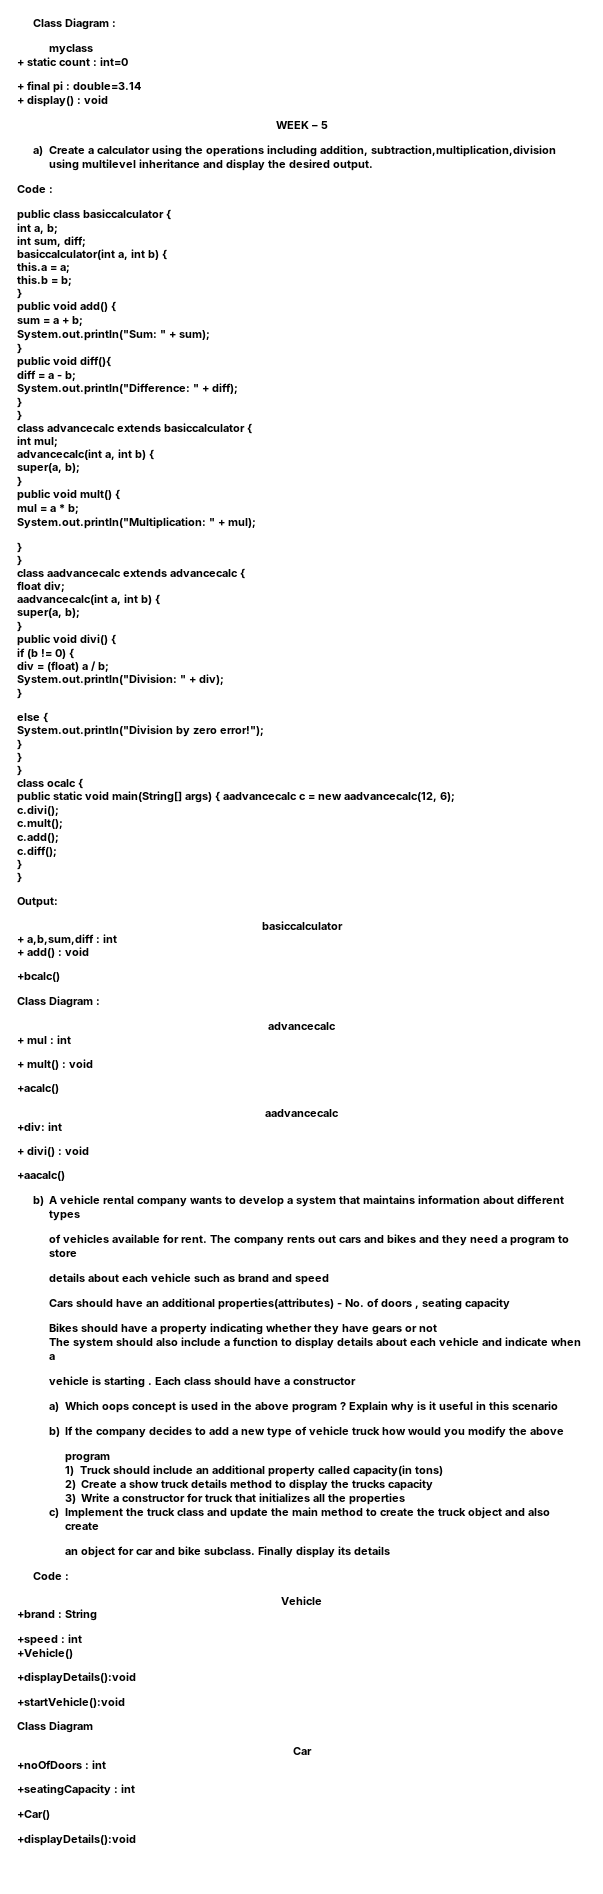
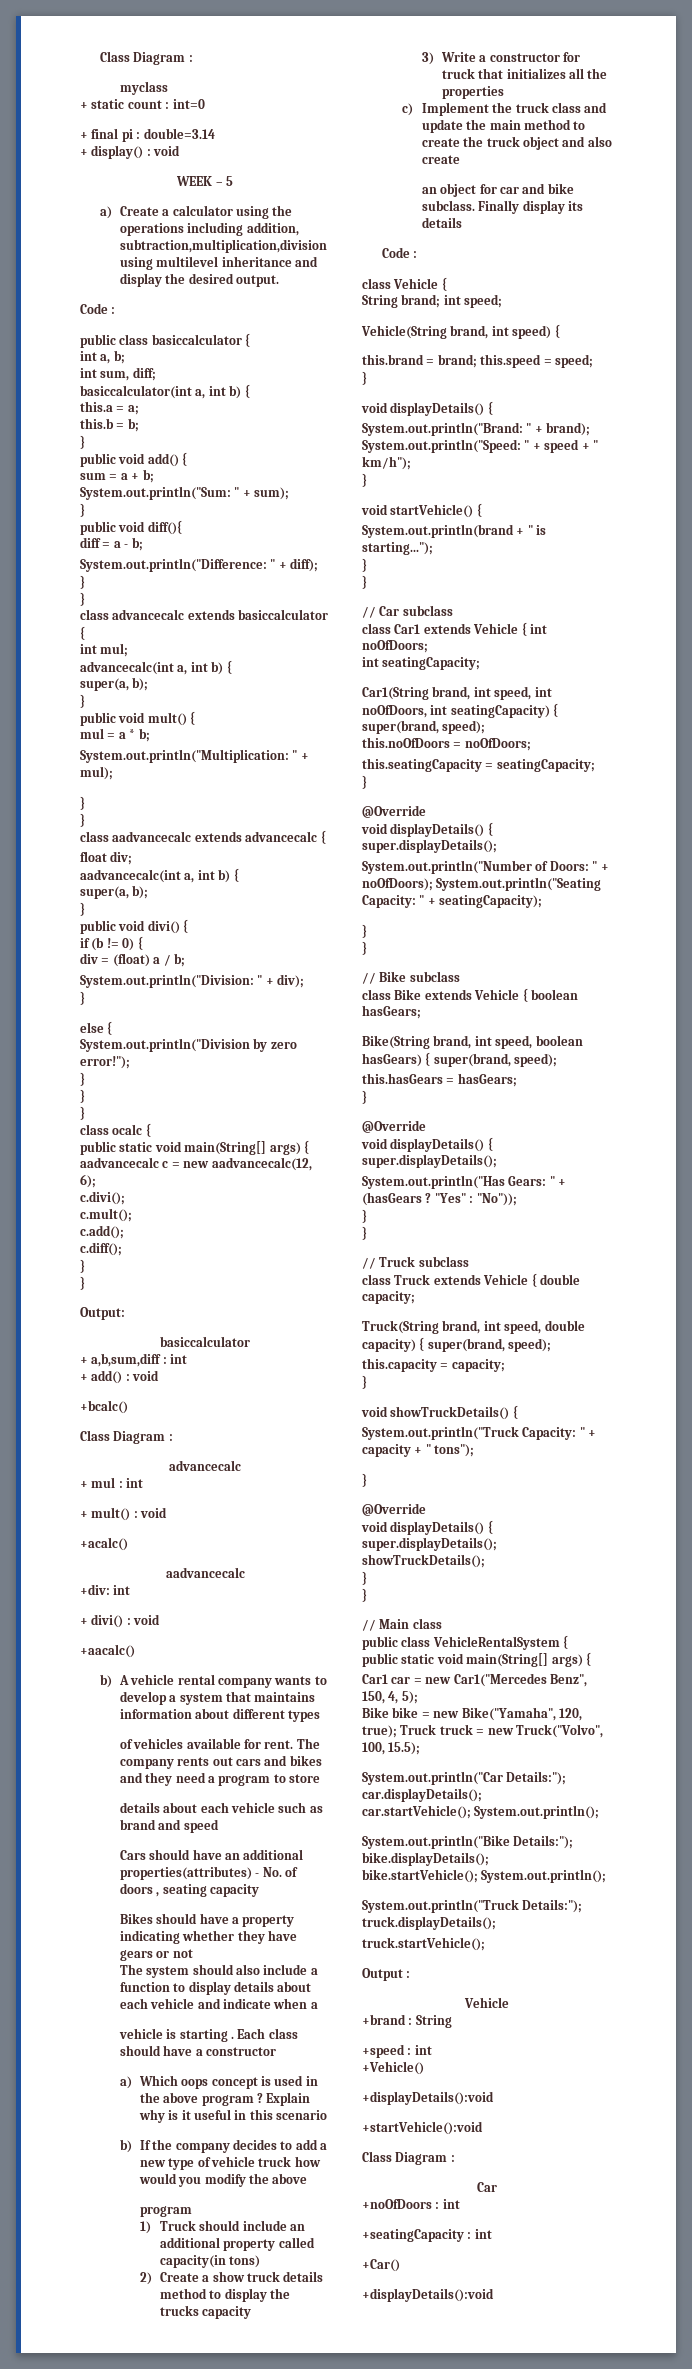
(69, 1577) none -> [362,277,447,291] [362,294,503,308] [361,324,560,339] [362,354,593,368] [362,371,367,385] [361,401,493,416] [362,422,591,436] [362,439,598,453] [362,456,411,470] [362,473,367,487] [361,503,482,518] [362,524,547,538] [362,542,433,555] [362,558,367,572] [362,575,367,589] [362,605,453,618] [362,622,547,636] [362,640,428,653] [362,657,481,670] [362,686,552,700] [362,703,559,718] [362,720,486,734] [362,737,531,751] [362,758,595,772] [362,775,367,789] [362,805,426,818] [361,822,493,837] [362,839,497,853] [362,860,609,874] [362,877,602,891] [362,895,543,908] [362,924,367,938] [362,941,367,955] [362,971,460,984] [362,988,578,1002] [362,1005,421,1019] [362,1035,583,1049] [362,1052,558,1067] [362,1073,517,1087] [362,1090,367,1104] [362,1120,426,1133] [361,1137,493,1152] [362,1154,497,1168] [362,1175,567,1189] [362,1192,517,1206] [362,1209,367,1223] [362,1226,367,1240] [362,1256,469,1269] [362,1273,580,1287] [362,1291,415,1304] [362,1320,585,1334] [362,1337,552,1352] [362,1358,505,1372] [362,1375,367,1389] [361,1405,518,1420] [362,1426,597,1440] [362,1444,475,1457] [362,1473,367,1487] [362,1503,426,1516] [361,1520,493,1535] [362,1537,497,1551] [362,1554,485,1568] [362,1571,367,1585] [362,1588,367,1602] [362,1618,442,1631] [362,1635,569,1650] [362,1652,591,1667] [362,1673,587,1687] [362,1691,418,1704] [362,1707,582,1721] [362,1724,603,1738] [362,1742,421,1755] [362,1771,567,1785] [362,1788,482,1802] [362,1805,600,1819] [362,1835,574,1849] [362,1852,489,1866] [362,1869,607,1883] [362,1899,583,1913] [362,1916,496,1930] [362,1937,485,1951] [362,1968,411,1981] // class Vehicle { // String brand; int speed; // Vehicle(String brand, int speed) { // this.brand = brand; this.speed = speed; // } // void displayDetails() { // System.out.println("Brand: " + brand); System.out.println("Speed: " + speed + " km/h"); // } // void startVehicle() { // System.out.println(brand + " is starting..."); // } // } // // Car subclass // class Car1 extends Vehicle { int noOfDoors; // int seatingCapacity; // Car1(String brand, int speed, int noOfDoors, int seatingCapacity) { super(brand, speed); // this.noOfDoors = noOfDoors; // this.seatingCapacity = seatingCapacity; // } // @Override // void displayDetails() { super.displayDetails(); // System.out.println("Number of Doors: " + noOfDoors); System.out.println("Seating Capacity: " + seatingCapacity); // } // } // // Bike subclass // class Bike extends Vehicle { boolean hasGears; // Bike(String brand, int speed, boolean hasGears) { super(brand, speed); // this.hasGears = hasGears; // } // @Override // void displayDetails() { super.displayDetails(); // System.out.println("Has Gears: " + (hasGears ? "Yes" : "No")); // } // } // // Truck subclass // class Truck extends Vehicle { double capacity; // Truck(String brand, int speed, double capacity) { super(brand, speed); // this.capacity = capacity; // } // void showTruckDetails() { // System.out.println("Truck Capacity: " + capacity + " tons"); // } // @Override // void displayDetails() { super.displayDetails(); showTruckDetails(); // } // } // // Main class // public class VehicleRentalSystem { // public static void main(String[] args) { // Car1 car = new Car1("Mercedes Benz", 150, 4, 5); // Bike bike = new Bike("Yamaha", 120, true); Truck truck = new Truck("Volvo", 100, 15.5); // System.out.println("Car Details:"); car.displayDetails(); // car.startVehicle(); System.out.println(); // System.out.println("Bike Details:"); bike.displayDetails(); // bike.startVehicle(); System.out.println(); // System.out.println("Truck Details:"); truck.displayDetails(); // truck.startVehicle(); // Output :
(93, 1727) none -> [450,2155,455,2162] :

